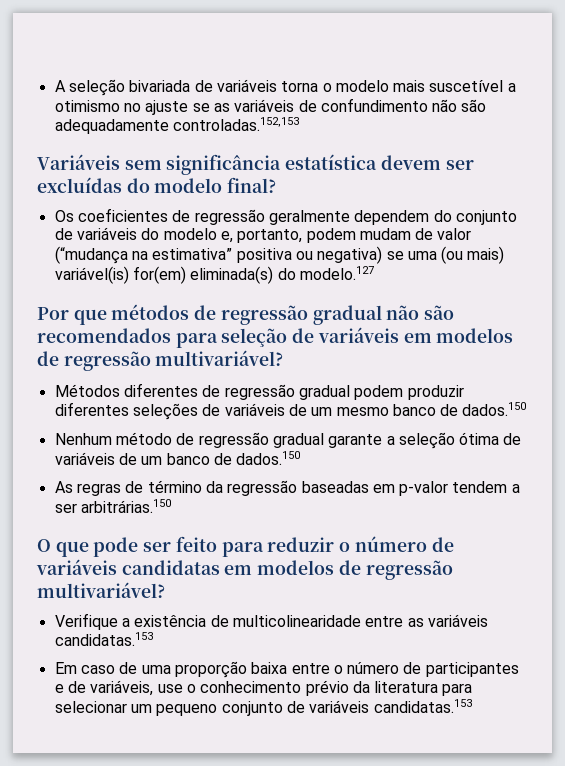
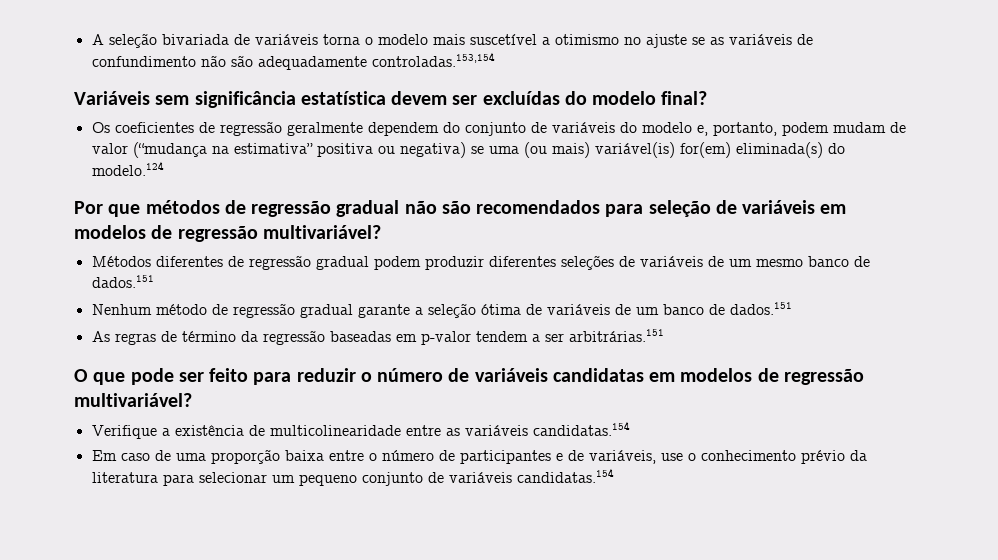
[172,117,299,131] controladas.152,153 -> [371,52,495,67] controladas.153,154
[299,266,374,280] modelo.127 -> [91,161,164,176] modelo.124
[462,402,527,416] dados.150 -> [91,275,154,288] dados.151
[236,451,301,465] dados.150 -> [729,302,792,315] dados.151
[80,499,171,513] arbitrárias.150 -> [568,329,664,342] arbitrárias.151
[54,632,153,646] candidatas.153 -> [532,421,630,436] candidatas.154
[373,699,472,713] candidatas.153 -> [516,468,614,483] candidatas.154

